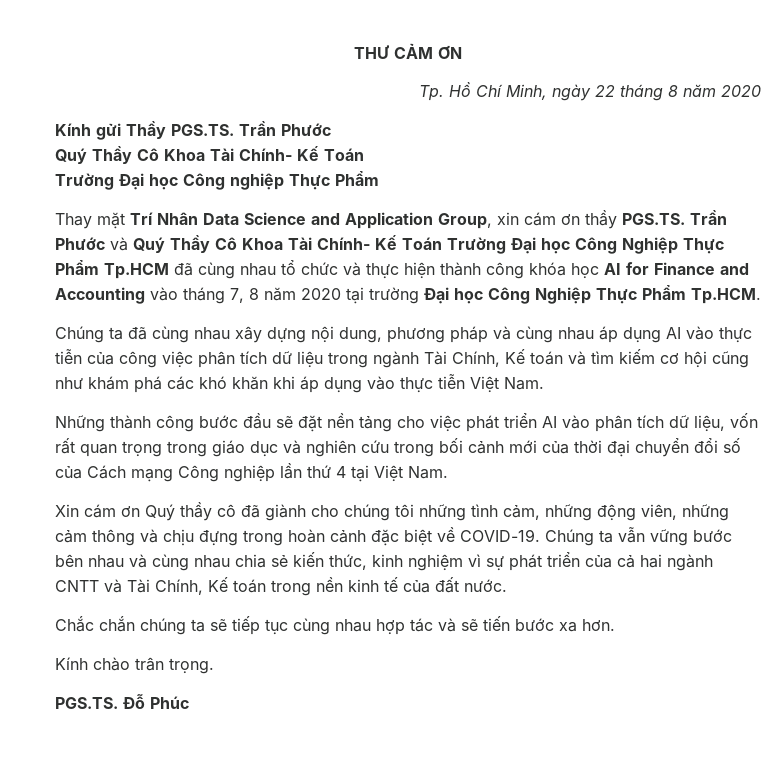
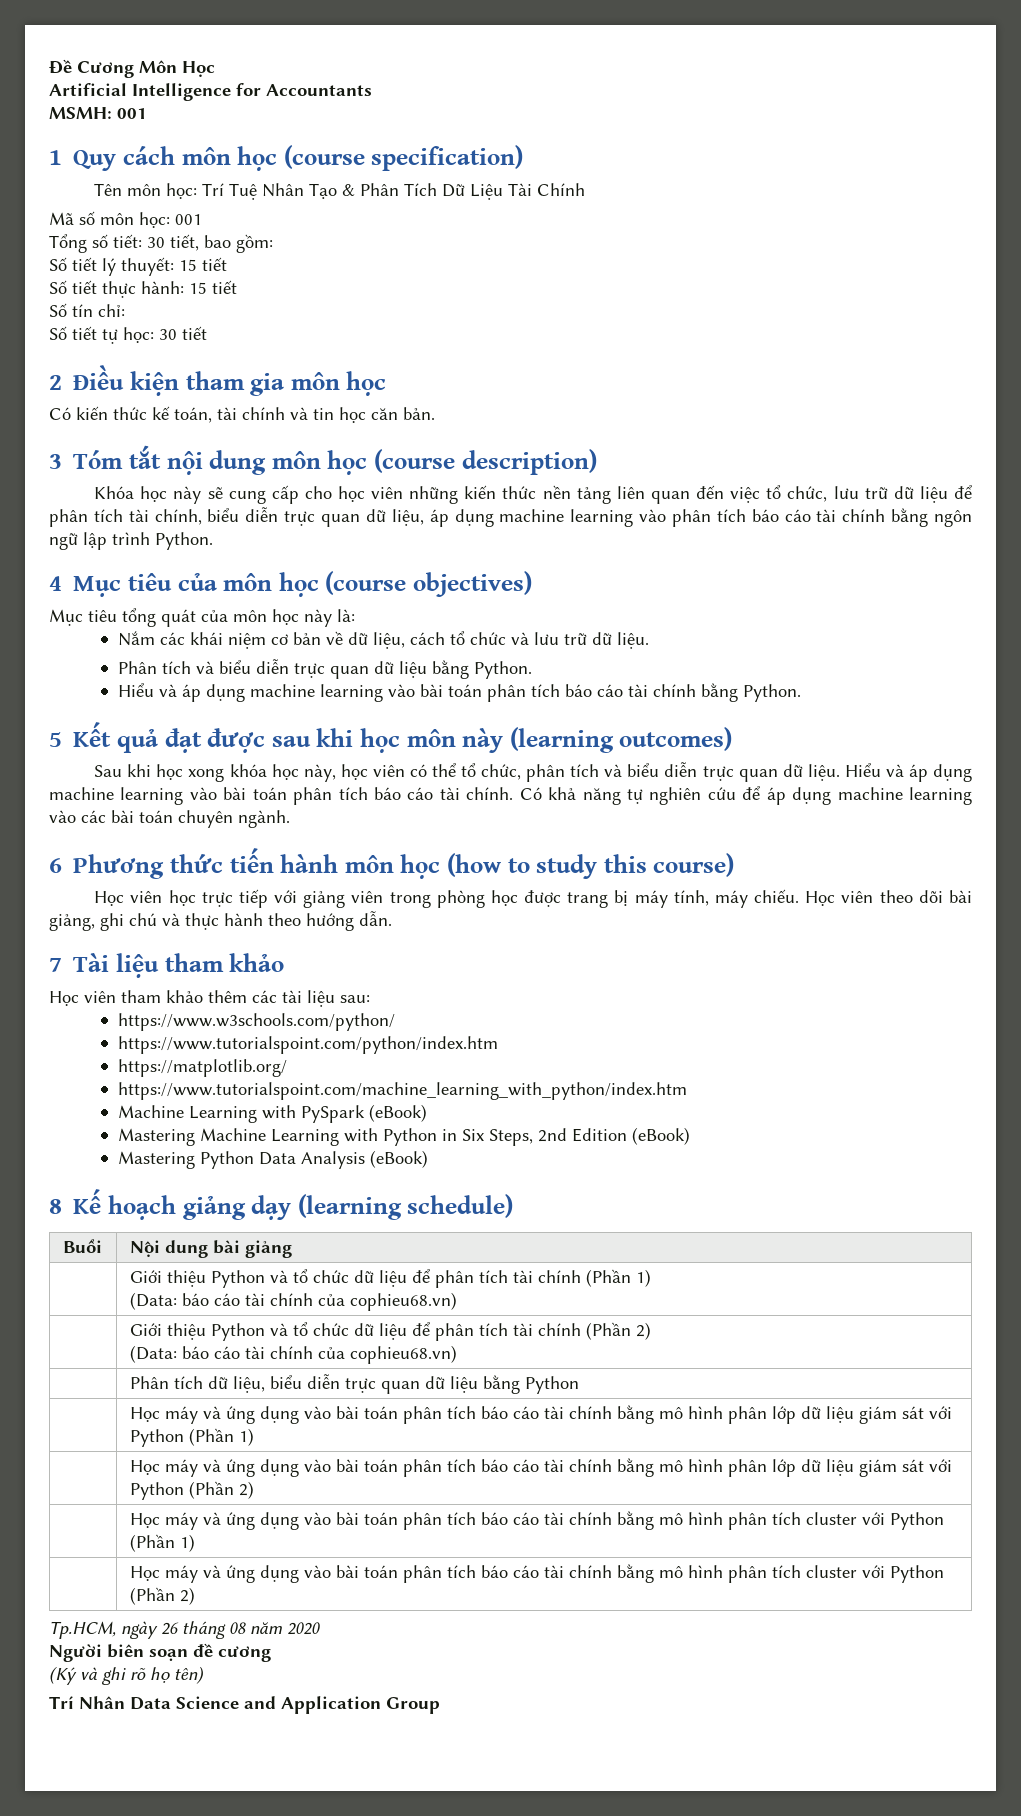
[354,43,462,59] [419,82,761,101] [55,121,331,140] [55,146,364,164] [55,171,379,190] [55,212,125,229] THƯ CẢM ƠN // Tp. Hồ Chí Minh, ngày 22 tháng 8 năm 2020 // Kính gửi Thầy PGS.TS. Trần Phước // Quý Thầy Cô Khoa Tài Chính- Kế Toán // Trường Đại học Công nghiệp Thực Phẩm // Thay mặt -> [49,59,215,78] [49,83,372,101] [49,107,147,119] [49,145,524,171] [94,183,586,200] [49,211,202,228] [49,234,273,253] [49,257,227,276] [49,280,237,298] [49,303,125,317] [49,326,207,344] [49,365,387,396] [49,406,435,423] [49,445,597,475] [94,485,973,504] [49,507,973,527] [49,532,213,550] [49,571,532,597] [49,608,355,627] [117,631,649,649] [117,659,532,679] [117,683,801,702] [49,722,733,753] [94,762,972,782] [49,786,973,805] [49,810,290,828] [49,848,735,879] [94,889,973,908] [49,911,392,931] [49,953,285,978] [49,990,370,1007] [117,1013,395,1031] [117,1036,498,1054] [117,1059,287,1077] [117,1082,687,1100] [117,1104,427,1123] [117,1127,690,1146] [117,1150,428,1169] [49,1189,514,1220] [62,1239,102,1253] [129,1240,292,1258] [129,1269,651,1288] [129,1292,457,1311] [129,1322,651,1341] [129,1345,457,1364] [129,1374,579,1394] [129,1405,952,1424] [129,1428,254,1447] [129,1458,952,1477] [129,1481,254,1500] [129,1511,944,1530] [129,1534,195,1552] [129,1564,944,1583] [129,1587,195,1605] [49,1621,320,1639] [49,1643,271,1662] [49,1666,204,1685] Đề Cương Môn Học // Artificial Intelligence for Accountants // MSMH: 001 // 1 Quy cách môn học (course specification) // Tên môn học: Trí Tuệ Nhân Tạo & Phân Tích Dữ Liệu Tài Chính // Mã số môn học: 001 // Tổng số tiết: 30 tiết, bao gồm: // Số tiết lý thuyết: 15 tiết // Số tiết thực hành: 15 tiết // Số tín chỉ: // Số tiết tự học: 30 tiết // 2 Điều kiện tham gia môn học // Có kiến thức kế toán, tài chính và tin học căn bản. // 3 Tóm tắt nội dung môn học (course description) // Khóa học này sẽ cung cấp cho học viên những kiến thức nền tảng liên quan đến việc tổ chức, lưu trữ dữ liệu để phân tích tài chính, biểu diễn trực quan dữ liệu, áp dụng machine learning vào phân tích báo cáo tài chính bằng ngôn ngữ lập trình Python. // 4 Mục tiêu của môn học (course objectives) // Mục tiêu tổng quát của môn học này là: // Nắm các khái niệm cơ bản về dữ liệu, cách tổ chức và lưu trữ dữ liệu. // Phân tích và biểu diễn trực quan dữ liệu bằng Python. // Hiểu và áp dụng machine learning vào bài toán phân tích báo cáo tài chính bằng Python. // 5 Kết quả đạt được sau khi học môn này (learning outcomes) // Sau khi học xong khóa học này, học viên có thể tổ chức, phân tích và biểu diễn trực quan dữ liệu. Hiểu và áp dụng machine learning vào bài toán phân tích báo cáo tài chính. Có khả năng tự nghiên cứu để áp dụng machine learning vào các bài toán chuyên ngành. // 6 Phương thức tiến hành môn học (how to study this course) // Học viên học trực tiếp với giảng viên trong phòng học được trang bị máy tính, máy chiếu. Học viên theo dõi bài giảng, ghi chú và thực hành theo hướng dẫn. // 7 Tài liệu tham khảo // Học viên tham khảo thêm các tài liệu sau: // https://www.w3schools.com/python/ // https://www.tutorialspoint.com/python/index.htm // https://matplotlib.org/ // https://www.tutorialspoint.com/machine_learning_with_python/index.htm // Machine Learning with PySpark (eBook) // Mastering Machine Learning with Python in Six Steps, 2nd Edition (eBook) // Mastering Python Data Analysis (eBook) // 8 Kế hoạch giảng dạy (learning schedule) // Buổi | Nội dung bài giảng // | Giới thiệu Python và tổ chức dữ liệu để phân tích tài chính (Phần 1) // (Data: báo cáo tài chính của cophieu68.vn) // | Giới thiệu Python và tổ chức dữ liệu để phân tích tài chính (Phần 2) // (Data: báo cáo tài chính của cophieu68.vn) // | Phân tích dữ liệu, biểu diễn trực quan dữ liệu bằng Python // | Học máy và ứng dụng vào bài toán phân tích báo cáo tài chính bằng mô hình phân lớp dữ liệu giám sát với Python (Phần 1) // | Học máy và ứng dụng vào bài toán phân tích báo cáo tài chính bằng mô hình phân lớp dữ liệu giám sát với Python (Phần 2) // | Học máy và ứng dụng vào bài toán phân tích báo cáo tài chính bằng mô hình phân tích cluster với Python (Phần 1) // | Học máy và ứng dụng vào bài toán phân tích báo cáo tài chính bằng mô hình phân tích cluster với Python (Phần 2) // Tp.HCM, ngày 26 tháng 08 năm 2020 // Người biên soạn đề cương // (Ký và ghi rõ họ tên) //
[438,210,727,229] [55,235,724,254] [55,260,749,279] [55,285,761,304] [55,326,752,343] [55,349,749,368] [55,374,544,393] [55,413,758,432] [55,438,741,457] [55,463,448,482] [55,502,729,521] [55,527,732,546] [55,552,713,571] [55,577,507,596] [55,616,615,635] [55,657,214,674] [55,694,189,709] Group, xin cám ơn thầy PGS.TS. Trần Phước và Quý Thầy Cô Khoa Tài Chính- Kế Toán Trường Đại học Công Nghiệp Thực Phẩm Tp.HCM đã cùng nhau tổ chức và thực hiện thành công khóa học AI for Finance and Accounting vào tháng 7, 8 năm 2020 tại trường Đại học Công Nghiệp Thực Phẩm Tp.HCM. // Chúng ta đã cùng nhau xây dựng nội dung, phương pháp và cùng nhau áp dụng AI vào thực tiễn của công việc phân tích dữ liệu trong ngành Tài Chính, Kế toán và tìm kiếm cơ hội cũng như khám phá các khó khăn khi áp dụng vào thực tiễn Việt Nam. // Những thành công bước đầu sẽ đặt nền tảng cho việc phát triển AI vào phân tích dữ liệu, vốn rất quan trọng trong giáo dục và nghiên cứu trong bối cảnh mới của thời đại chuyển đổi số của Cách mạng Công nghiệp lần thứ 4 tại Việt Nam. // Xin cám ơn Quý thầy cô đã giành cho chúng tôi những tình cảm, những động viên, những cảm thông và chịu đựng trong hoàn cảnh đặc biệt về COVID-19. Chúng ta vẫn vững bước bên nhau và cùng nhau chia sẻ kiến thức, kinh nghiệm vì sự phát triển của cả hai ngành CNTT và Tài Chính, Kế toán trong nền kinh tế của đất nước. // Chắc chắn chúng ta sẽ tiếp tục cùng nhau hợp tác và sẽ tiến bước xa hơn. // Kính chào trân trọng. // PGS.TS. Đỗ Phúc -> [386,1697,440,1714] Group

